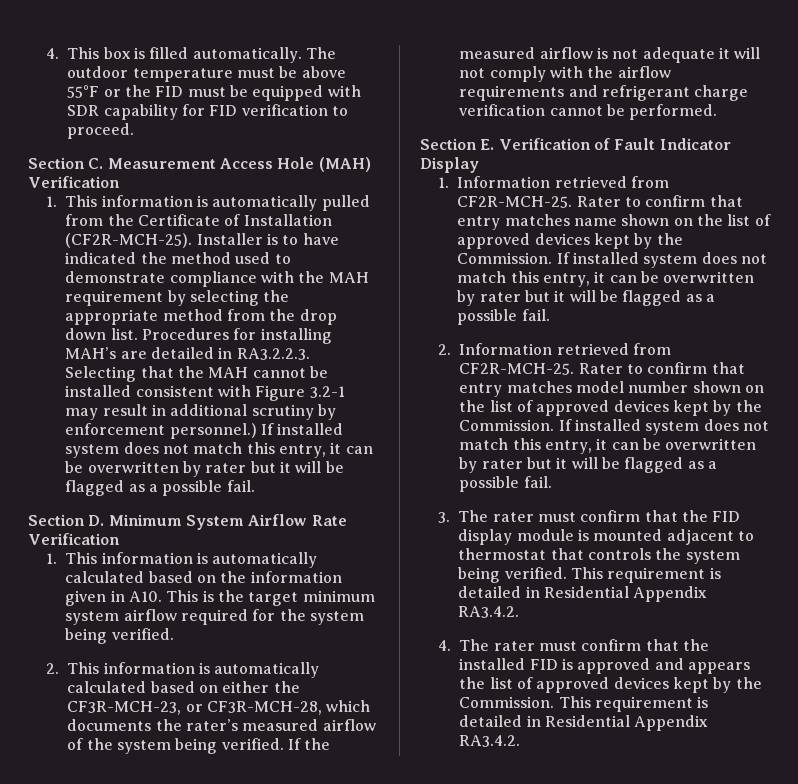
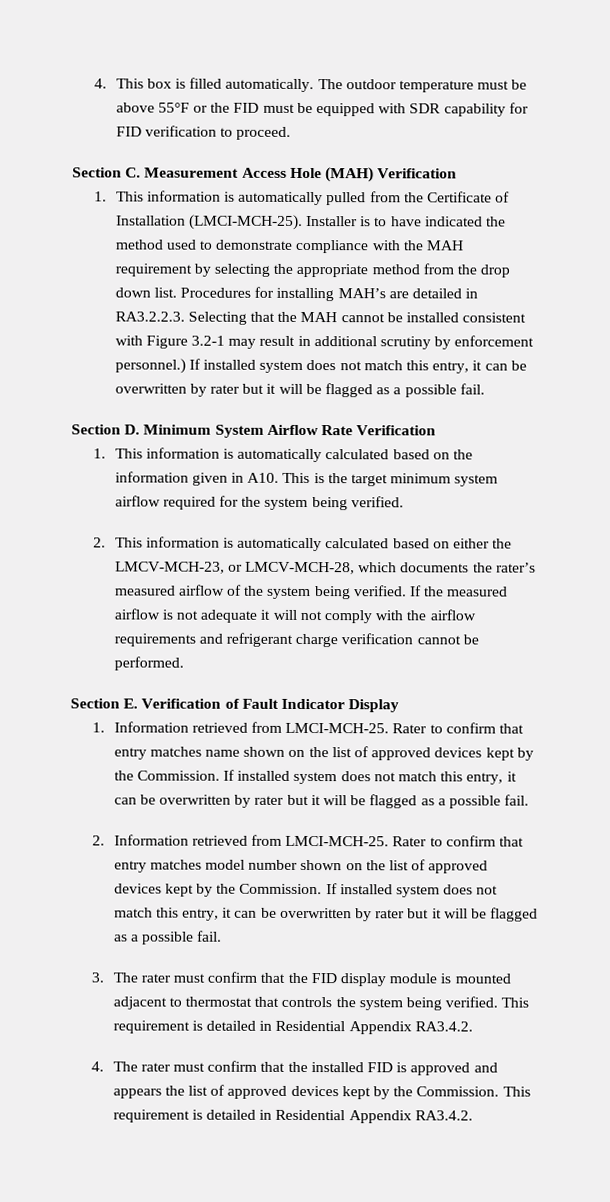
[65,233,193,248] (CF2R-MCH-25). -> [188,214,303,230] (LMCI-MCH-25).
[67,701,322,715] CF3R-MCH-23, or CF3R-MCH-28, -> [114,561,356,575] LMCV-MCH-23, or LMCV-MCH-28,
[457,196,573,208] CF2R-MCH-25. -> [285,722,390,734] LMCI-MCH-25.
[459,363,575,375] CF2R-MCH-25. -> [285,835,390,847] LMCI-MCH-25.

